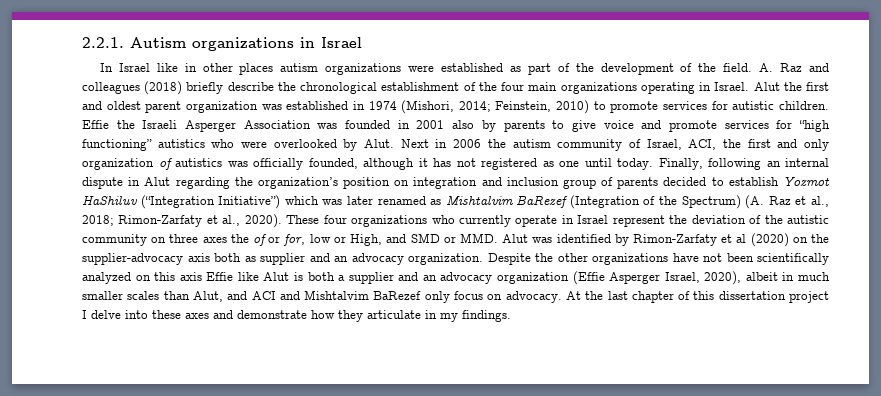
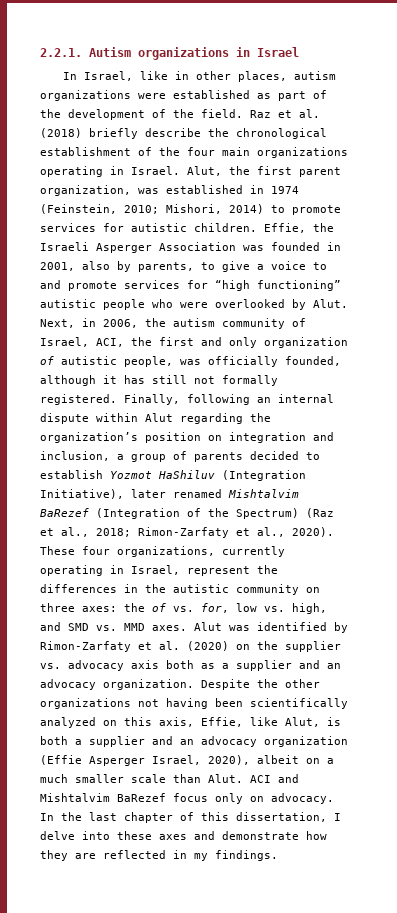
[118,63,150,72] Israel -> [84,71,134,81] Israel,
[239,63,274,75] places -> [238,71,288,82] places,
[759,63,830,72] [82,82,140,94] A. Raz and colleagues -> [250,109,320,118] Raz et al.
[753,82,830,91] [82,100,590,114] Alut the first and oldest parent organization was established in 1974 (Mishori, 2014; Feinstein, 2010) -> [187,166,341,177] [40,185,299,196] [40,204,264,214] Alut, the first parent organization, was established in 1974 (Feinstein, 2010; Mishori, 2014)
[82,120,109,129] Effie -> [264,223,306,233] Effie,
[416,120,445,129] 2001 -> [40,262,75,271] 2001,
[503,120,545,132] parents -> [138,262,194,272] parents,
[603,120,634,129] voice -> [257,261,327,270] a voice to
[157,139,205,148] autistics -> [40,299,145,310] autistic people
[400,139,482,148] Next in 2006 -> [40,318,138,328] Next, in 2006,
[175,158,222,167] autistics -> [61,356,173,367] autistic people,
[456,158,653,170] not registered as one until today. -> [152,375,278,386] [40,394,117,405] still not formally registered.
[128,177,141,186] in -> [96,413,138,422] within
[506,177,559,186] inclusion -> [40,451,124,461] inclusion, a
[140,195,343,209] (“Integration Initiative”) which was -> [222,470,306,481] [40,489,124,499] (Integration Initiative),
[430,199,442,205] as -> (222, 493) none
[745,195,791,209] (A. Raz -> [306,508,334,518] (Raz
[351,215,762,227] organizations who currently operate in Israel represent the deviation of -> [117,546,285,557] [40,565,278,576] [40,584,138,593] organizations, currently operating in Israel, represent the differences in
[202,237,227,243] axes -> [82,606,117,612] axes:
[268,236,281,243] or -> [173,606,194,612] vs.
[333,233,498,246] or High, and SMD or MMD. -> [264,603,327,614] [40,622,187,631] vs. high, and SMD vs. MMD axes.
[736,234,747,243] al -> [159,641,180,650] al.
[82,253,183,265] supplier-advocacy -> [285,641,341,652] [40,660,124,671] supplier vs. advocacy
(256, 259) none -> [222,663,229,669] a
[672,253,722,262] have not -> [138,698,208,709] not having
[179,272,290,281] axis Effie like Alut -> [159,717,320,727] axis, Effie, like Alut,
[782,272,830,281] [82,291,248,302] in much smaller scales than Alut, and -> [306,758,334,764] [40,774,243,783] on a much smaller scale than Alut.
[424,291,484,303] only focus -> [173,793,243,804] focus only
[565,291,581,300] At -> [40,813,54,821] In
[718,291,829,303] dissertation project -> [236,812,327,822] dissertation,
[367,310,421,319] articulate -> [75,850,166,859] are reflected

